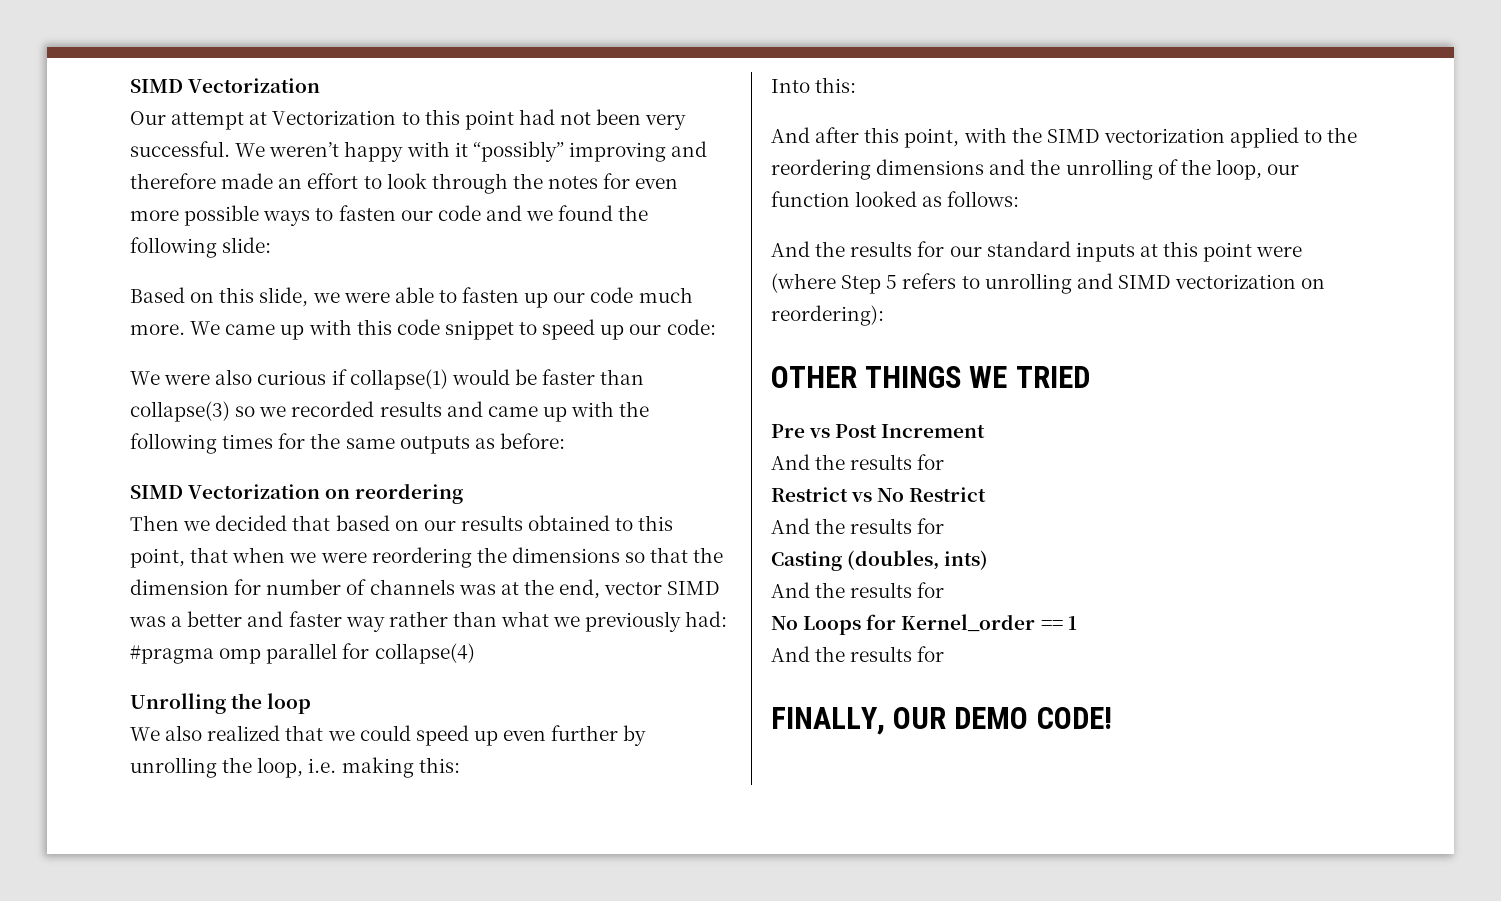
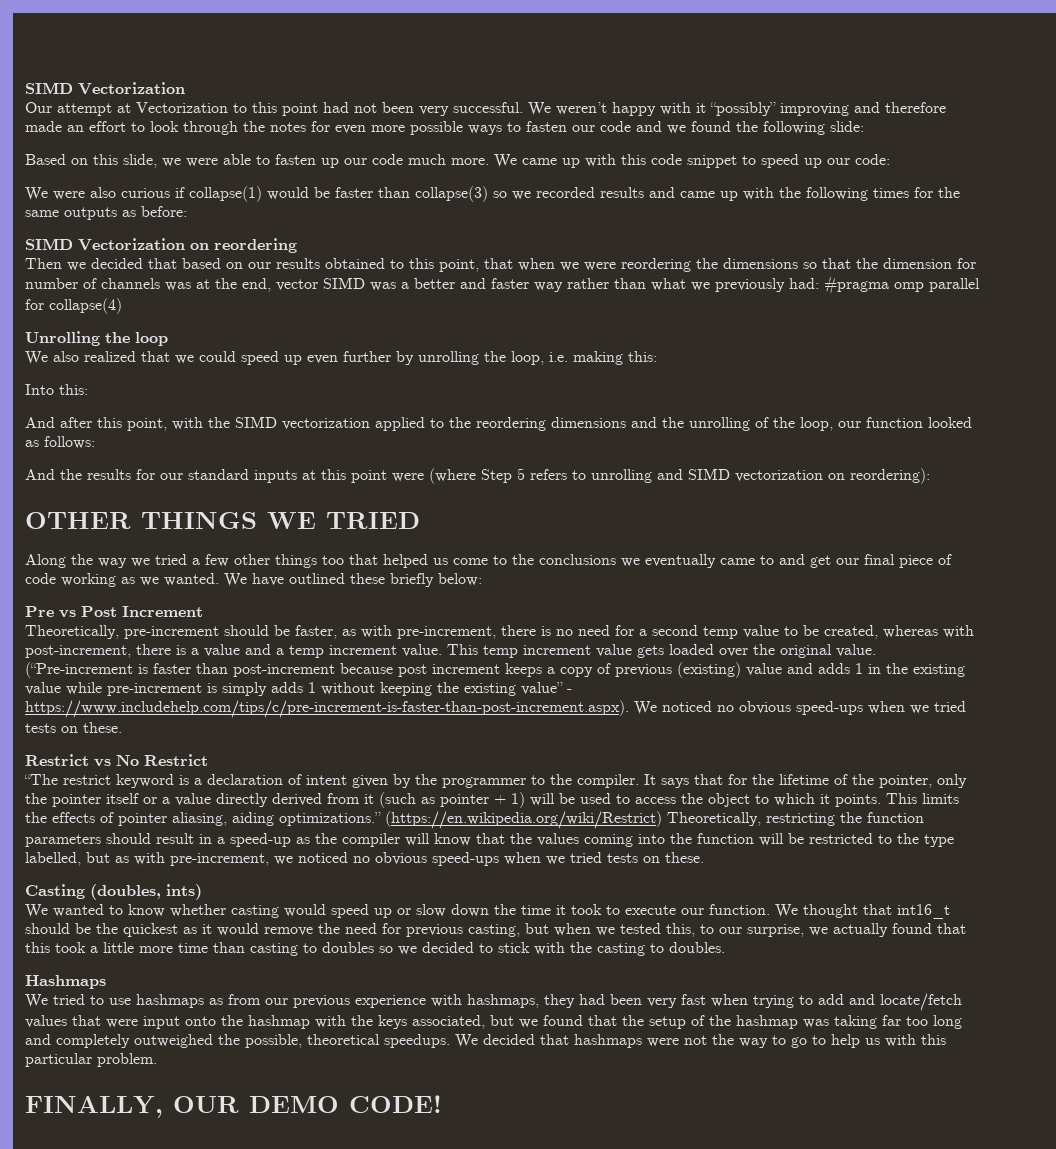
[771,424,986,438] [771,454,945,470] [771,487,987,502] [771,518,945,534] [771,550,989,571] [771,582,945,598] [771,614,1077,635] [771,646,945,662] Pre vs Post Increment // And the results for // Restrict vs No Restrict // And the results for // Casting (doubles, ints) // And the results for // No Loops for Kernel_order == 1 // And the results for -> [25,554,952,568] [25,573,482,587] [25,606,203,618] [25,625,974,639] [25,644,876,658] [25,662,965,678] [25,682,572,696] [25,700,966,718] [25,722,122,733] [25,754,208,767] [24,774,967,788] [25,792,959,808] [25,811,924,829] [25,833,954,847] [25,852,704,866] [25,884,202,900] [25,904,950,919] [25,923,966,937] [25,942,725,956] [25,975,106,989] [25,993,962,1011] [25,1015,962,1029] [25,1034,946,1048] [25,1053,157,1067] Along the way we tried a few other things too that helped us come to the conclusions we eventually came to and get our final piece of code working as we wanted. We have outlined these briefly below: // Pre vs Post Increment // Theoretically, pre-increment should be faster, as with pre-increment, there is no need for a second temp value to be created, whereas with post-increment, there is a value and a temp increment value. This temp increment value gets loaded over the original value. (“Pre-increment is faster than post-increment because post increment keeps a copy of previous (existing) value and adds 1 in the existing value while pre-increment is simply adds 1 without keeping the existing value” - https://www.includehelp.com/tips/c/pre-increment-is-faster-than-post-increment.aspx). We noticed no obvious speed-ups when we tried tests on these. // Restrict vs No Restrict // “The restrict keyword is a declaration of intent given by the programmer to the compiler. It says that for the lifetime of the pointer, only the pointer itself or a value directly derived from it (such as pointer + 1) will be used to access the object to which it points. This limits the effects of pointer aliasing, aiding optimizations.” (https://en.wikipedia.org/wiki/Restrict) Theoretically, restricting the function parameters should result in a speed-up as the compiler will know that the values coming into the function will be restricted to the type labelled, but as with pre-increment, we noticed no obvious speed-ups when we tried tests on these. // Casting (doubles, ints) // We wanted to know whether casting would speed up or slow down the time it took to execute our function. We thought that int16_t should be the quickest as it would remove the need for previous casting, but when we tested this, to our surprise, we actually found that this took a little more time than casting to doubles so we decided to stick with the casting to doubles. // Hashmaps // We tried to use hashmaps as from our previous experience with hashmaps, they had been very fast when trying to add and locate/fetch values that were input onto the hashmap with the keys associated, but we found that the setup of the hashmap was taking far too long and completely outweighed the possible, theoretical speedups. We decided that hashmaps were not the way to go to help us with this particular problem.

